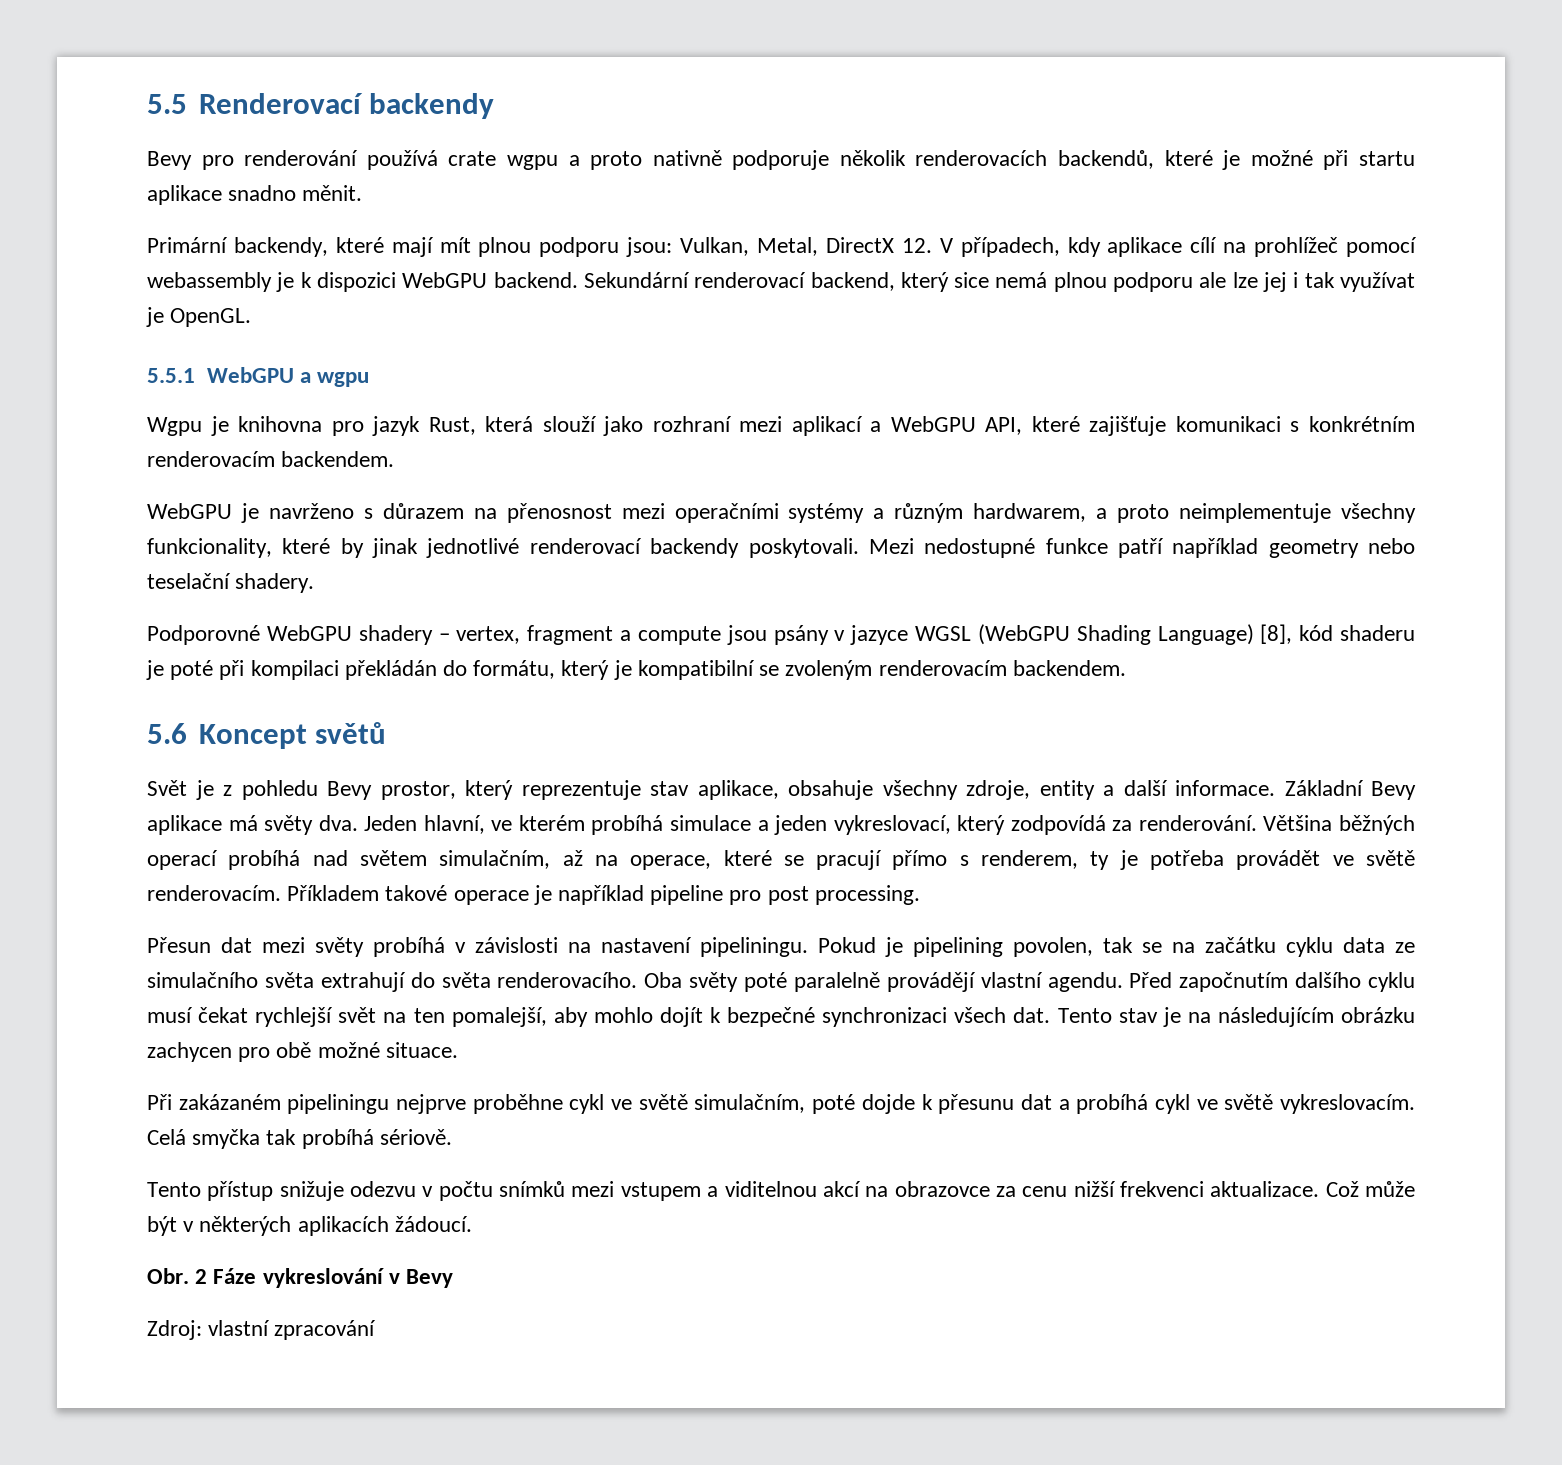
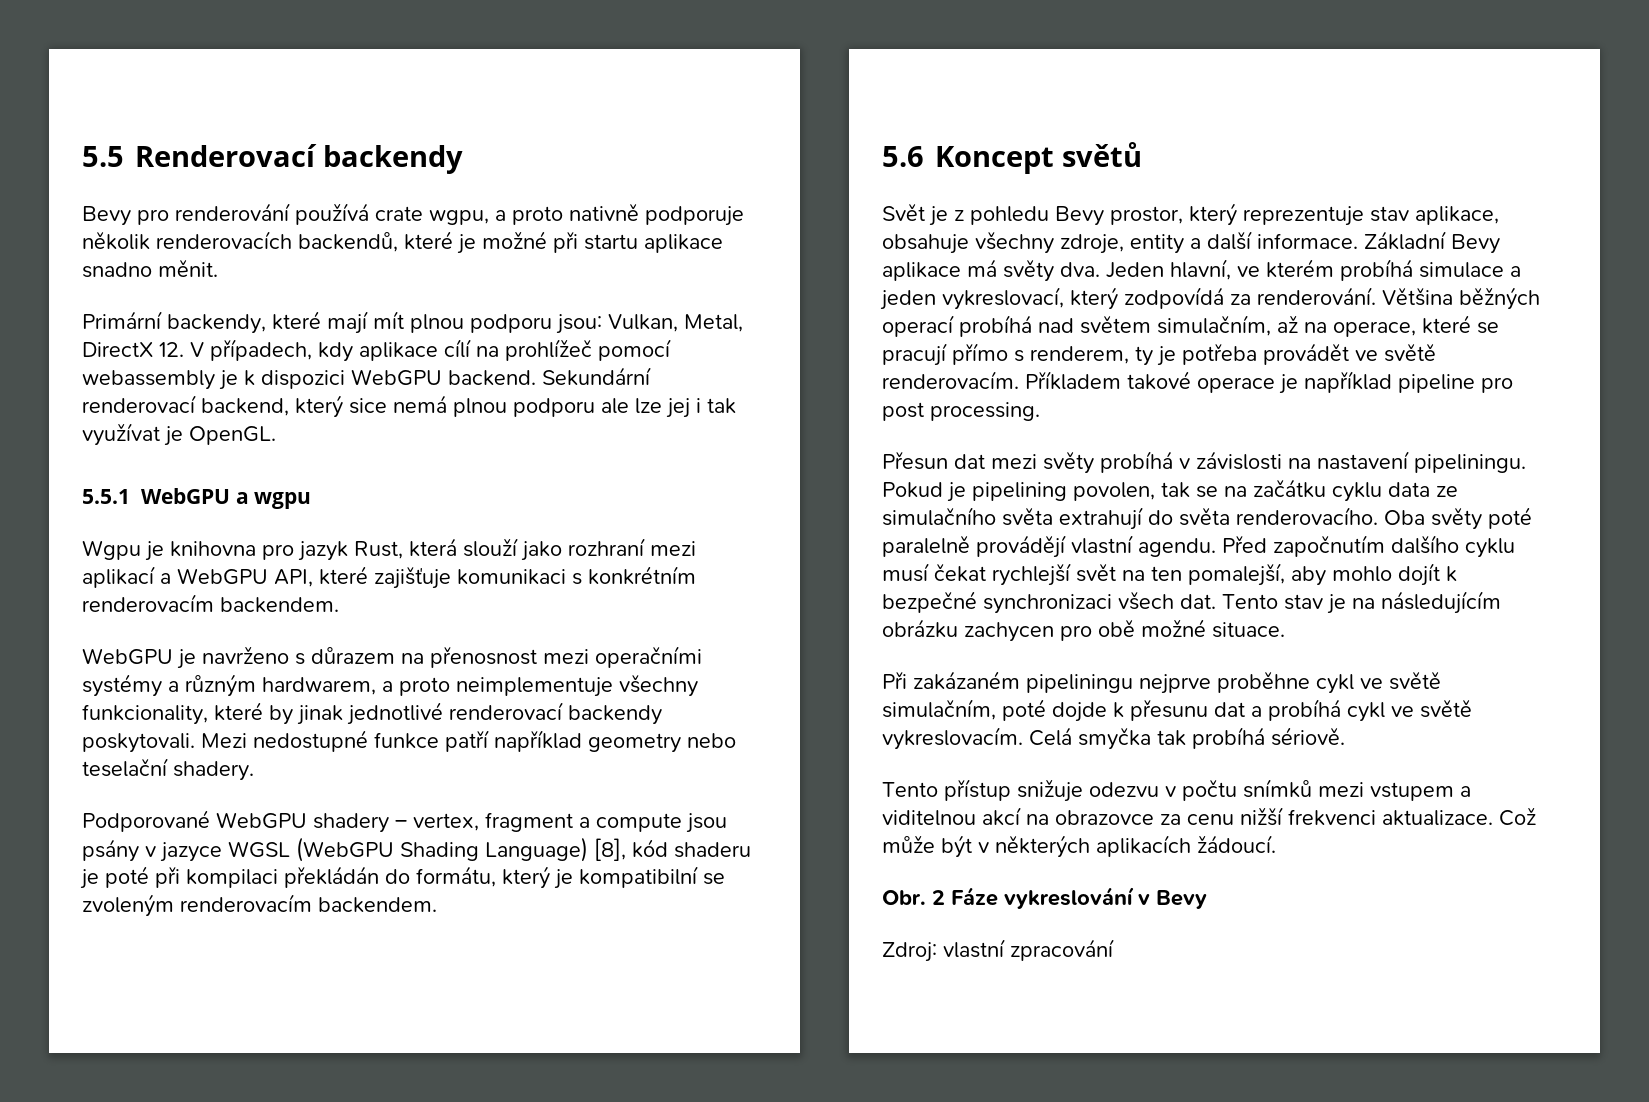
[506,155,558,170] wgpu -> [429,210,489,225] wgpu,
[147,625,260,645] Podporovné -> [82,810,210,832] Podporované

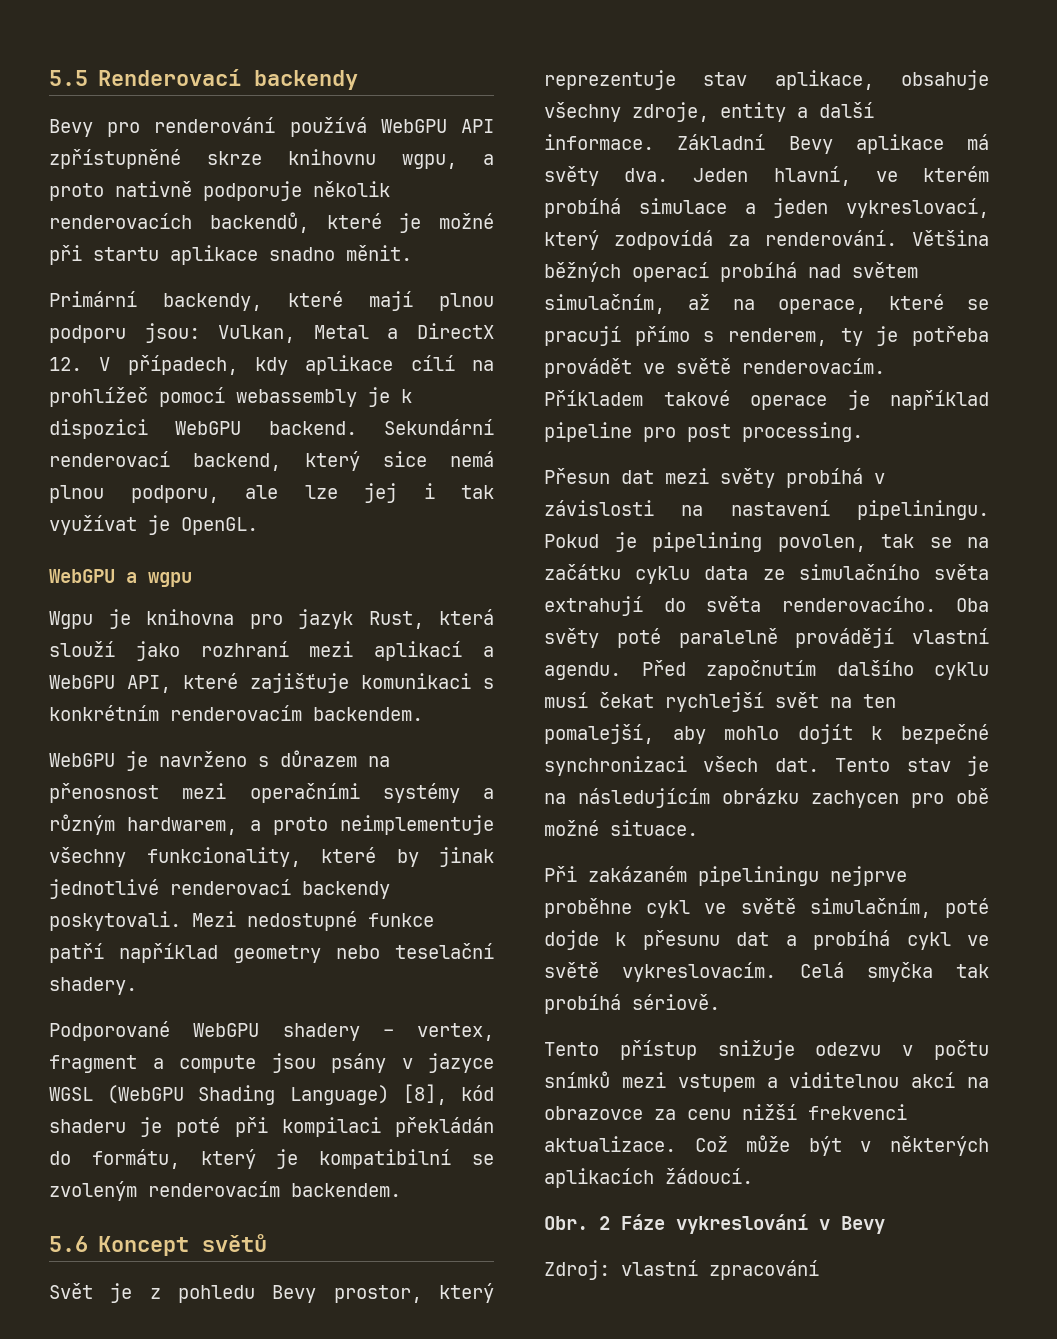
[375,206,423,221] crate -> [380,119,494,133] [49,149,376,169] WebGPU API zpřístupněné skrze knihovnu
[373,311,404,329] mít -> (413, 301) none
[684,314,743,332] Metal, -> [313,325,399,339] Metal a
[513,398,595,417] podporu -> [130,485,219,503] podporu,
[82,489,130,504] 5.5.1 -> (258, 526) none

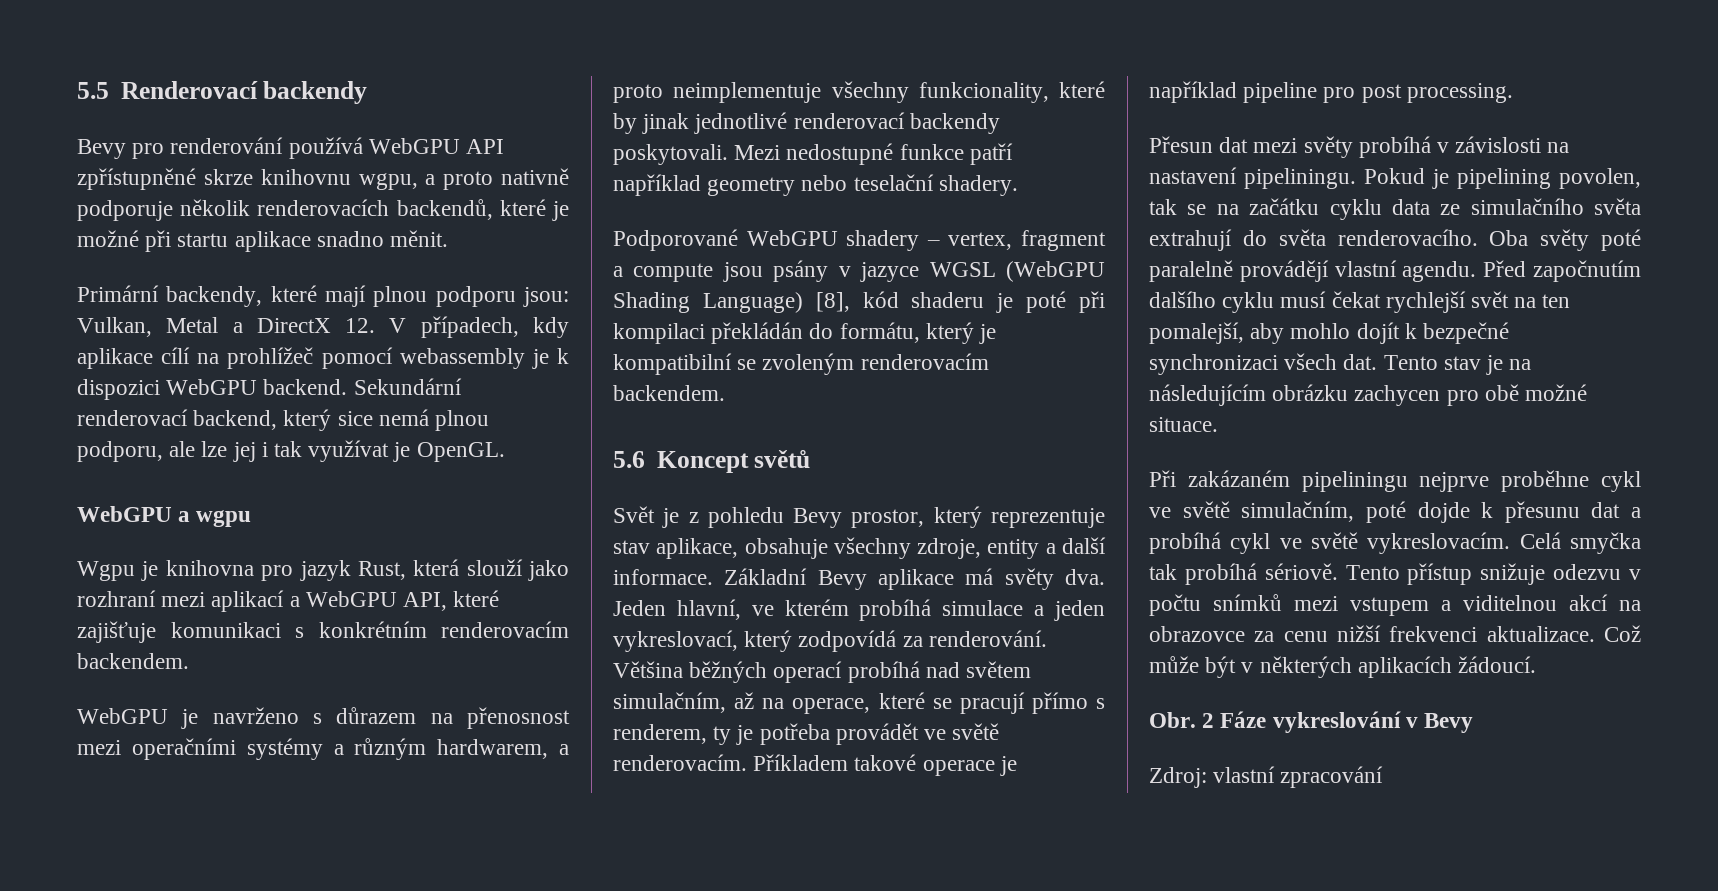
(720, 1002) // -> (1338, 571) none

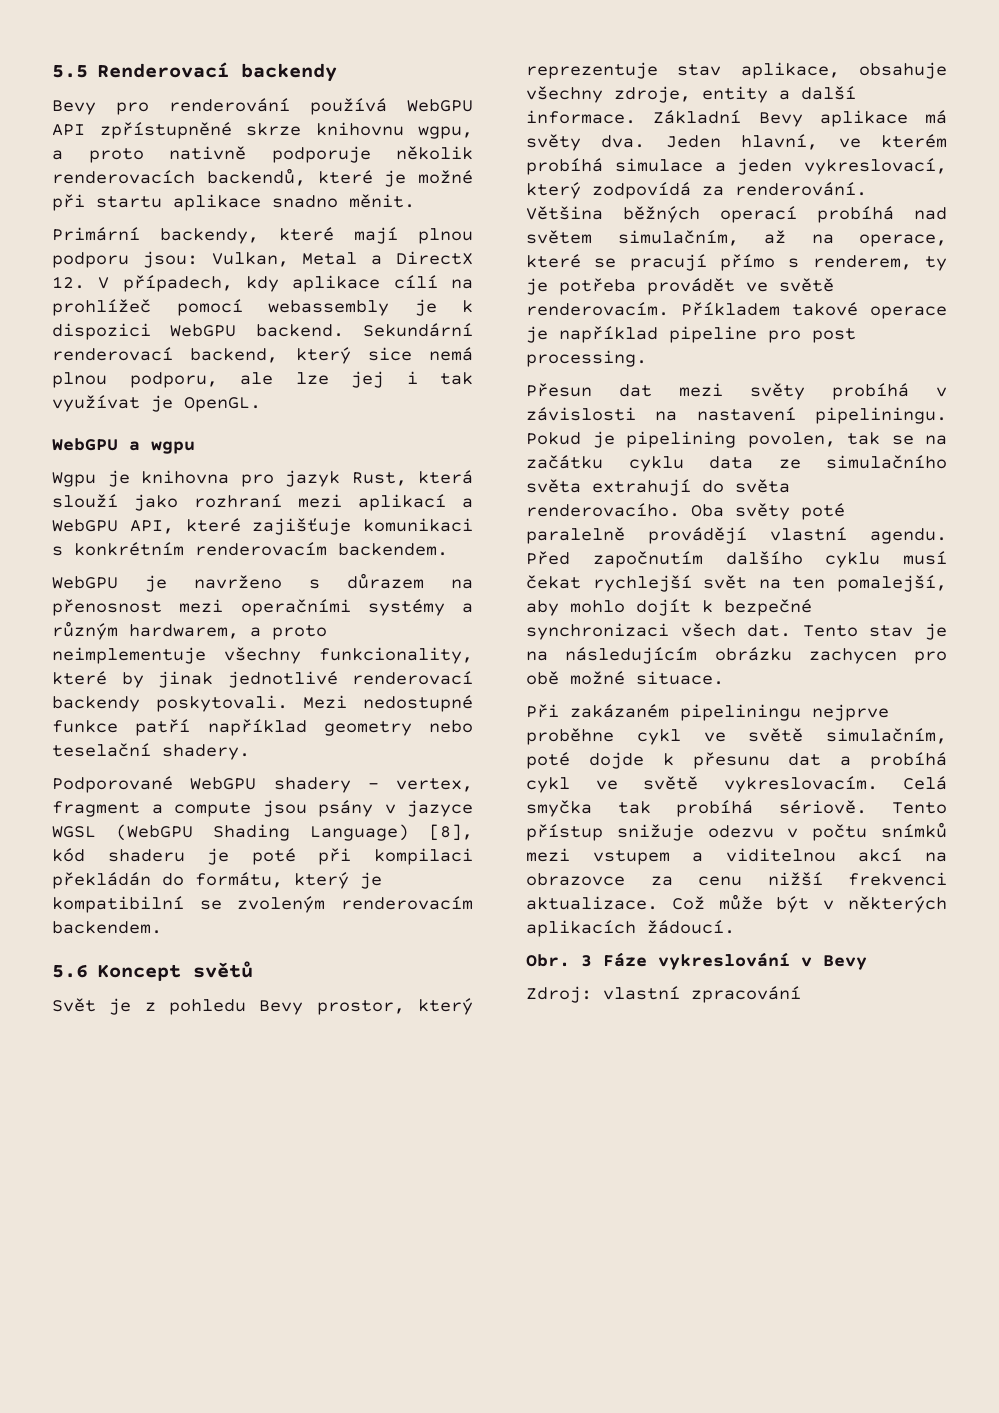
[1202,713,1215,728] 2 -> [581,955,592,967] 3

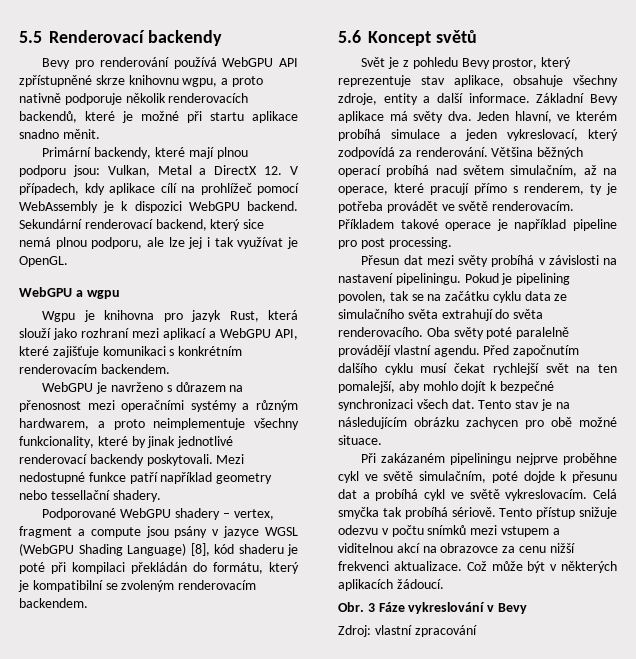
[268,300,389,316] webassembly -> [19,201,98,213] WebAssembly
[52,743,151,757] teselační -> [50,490,110,500] tessellační
[594,258,617,268] se -> (424, 188) none

